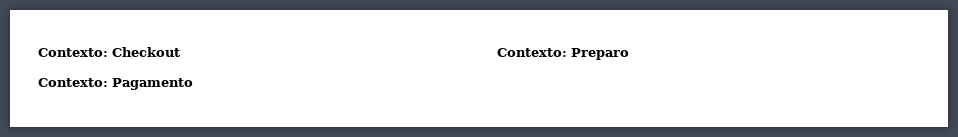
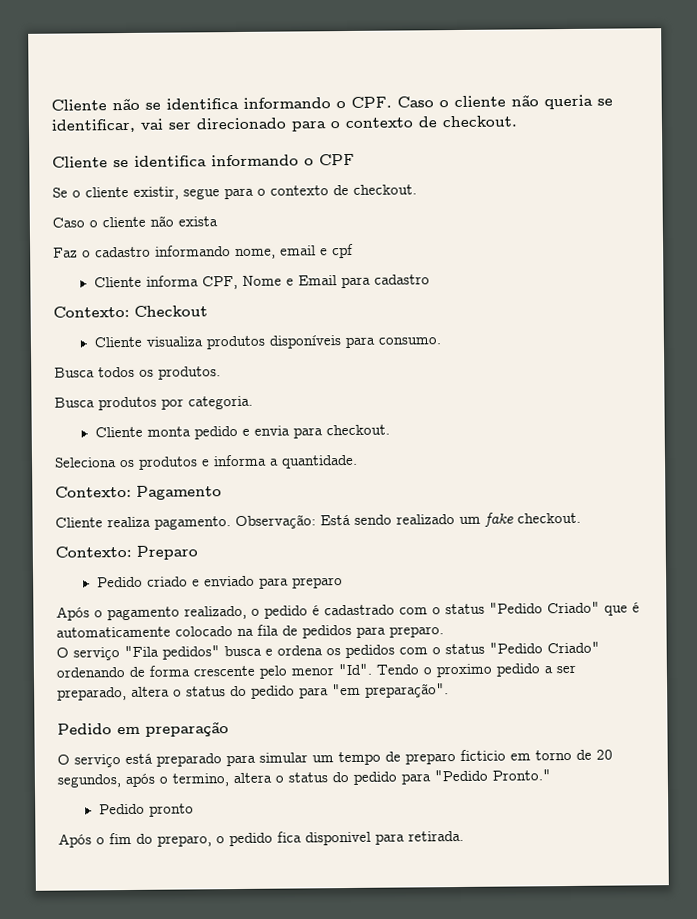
[38,47,180,57] [38,78,193,90] [497,48,629,60] Contexto: Checkout // Contexto: Pagamento // Contexto: Preparo -> [51,94,613,111] [51,115,517,133] [52,153,355,168] [52,184,417,200] [52,215,218,228] [53,243,354,260] [93,274,430,290] [53,305,208,318] [93,335,441,350] [54,366,221,380] [54,395,253,411] [94,424,390,440] [54,454,358,470] [55,485,222,500] [55,512,581,530] [55,545,198,560] [96,575,343,589] [56,601,640,621] [56,624,444,639] [56,641,600,661] [56,663,576,679] [57,683,449,701] [57,721,229,737] [57,749,613,768] [57,769,551,788] [98,803,194,817] [58,830,464,848] Cliente não se identifica informando o CPF. Caso o cliente não queria se identificar, vai ser direcionado para o contexto de checkout. // Cliente se identifica informando o CPF // Se o cliente existir, segue para o contexto de checkout. // Caso o cliente não exista // Faz o cadastro informando nome, email e cpf // Cliente informa CPF, Nome e Email para cadastro // Contexto: Checkout // Cliente visualiza produtos disponíveis para consumo. // Busca todos os produtos. // Busca produtos por categoria. // Cliente monta pedido e envia para checkout. // Seleciona os produtos e informa a quantidade. // Contexto: Pagamento // Cliente realiza pagamento. Observação: Está sendo realizado um fake checkout. // Contexto: Preparo // Pedido criado e enviado para preparo // Após o pagamento realizado, o pedido é cadastrado com o status "Pedido Criado" que é automaticamente colocado na fila de pedidos para preparo. // O serviço "Fila pedidos" busca e ordena os pedidos com o status "Pedido Criado" ordenando de forma crescente pelo menor "Id". Tendo o proximo pedido a ser preparado, altera o status do pedido para "em preparação". // Pedido em preparação // O serviço está preparado para simular um tempo de preparo ficticio em torno de 20 segundos, após o termino, altera o status do pedido para "Pedido Pronto." // Pedido pronto // Após o fim do preparo, o pedido fica disponivel para retirada.

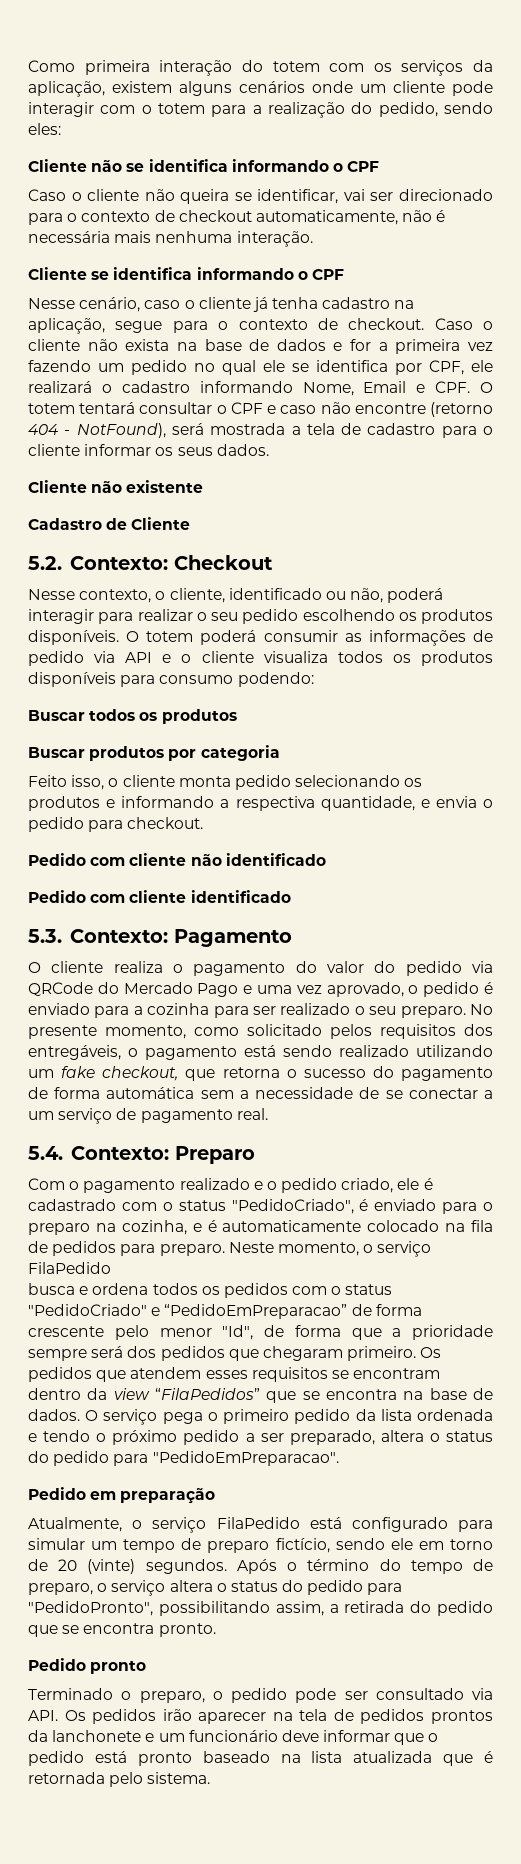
(51, 105) none -> [28,60,493,76] [28,81,493,97] [28,102,493,118] [28,123,61,135] Como primeira interação do totem com os serviços da aplicação, existem alguns cenários onde um cliente pode interagir com o totem para a realização do pedido, sendo eles: //
[351,94,593,110] CPF. Caso o cliente não queria -> [347,161,380,172] [28,189,230,204] CPF // Caso o cliente não queira
[442,115,517,128] checkout. -> [178,210,446,225] [28,231,313,247] checkout automaticamente, não é necessária mais nenhuma interação.
[52,186,179,200] Se o cliente existir, -> [28,297,415,312] [28,318,105,334] Nesse cenário, caso o cliente já tenha cadastro na aplicação,
(417, 189) // -> (425, 324) none
[53,243,354,260] [93,274,430,290] [53,305,208,318] [93,335,441,350] [54,366,221,380] [54,395,253,411] [94,424,390,440] [54,454,358,470] [55,485,222,500] [55,514,351,530] // Faz o cadastro informando nome, email e cpf // Cliente informa CPF, Nome e Email para cadastro // Contexto: Checkout // Cliente visualiza produtos disponíveis para consumo. // Busca todos os produtos. // Busca produtos por categoria. // Cliente monta pedido e envia para checkout. // Seleciona os produtos e informa a quantidade. // Contexto: Pagamento // Cliente realiza pagamento. Observação: Está -> [176,339,493,354] [28,360,493,375] [28,381,493,396] [28,402,494,417] [28,423,494,438] [28,444,269,456] [28,480,204,493] [28,517,191,530] [28,555,273,570] [28,588,444,603] [28,609,493,624] [28,630,494,646] [28,651,493,666] [28,672,314,687] [28,709,237,724] [28,745,280,761] [28,775,423,790] [28,796,493,811] [28,817,204,832] [28,853,326,866] [28,890,291,903] [28,929,292,947] [28,961,493,976] [28,982,494,997] [28,1003,493,1018] [28,1024,493,1039] [28,1045,276,1060] na base de dados e for a primeira vez fazendo um pedido no qual ele se identifica por CPF, ele realizará o cadastro informando Nome, Email e CPF. O totem tentará consultar o CPF e caso não encontre (retorno 404 - NotFound), será mostrada a tela de cadastro para o cliente informar os seus dados. // Cliente não existente // Cadastro de Cliente // 5.2. Contexto: Checkout // Nesse contexto, o cliente, identificado ou não, poderá interagir para realizar o seu pedido escolhendo os produtos disponíveis. O totem poderá consumir as informações de pedido via API e o cliente visualiza todos os produtos disponíveis para consumo podendo: // Buscar todos os produtos // Buscar produtos por categoria // Feito isso, o cliente monta pedido selecionando os produtos e informando a respectiva quantidade, e envia o pedido para checkout. // Pedido com cliente não identificado // Pedido com cliente identificado // 5.3. Contexto: Pagamento // O cliente realiza o pagamento do valor do pedido via QRCode do Mercado Pago e uma vez aprovado, o pedido é enviado para a cozinha para ser realizado o seu preparo. No presente momento, como solicitado pelos requisitos dos entregáveis, o pagamento está
(455, 519) none -> [416,1045,493,1057] utilizando
[517,512,581,524] [55,545,198,560] [96,575,343,589] [56,605,308,621] checkout. // Contexto: Preparo // Pedido criado e enviado para preparo // Após o pagamento realizado, o pedido -> [102,1066,493,1081] [28,1087,494,1099] [28,1108,268,1124] [28,1146,255,1164] [28,1178,420,1193] checkout, que retorna o sucesso do pagamento de forma automática sem a necessidade de se conectar a um serviço de pagamento real. // 5.4. Contexto: Preparo // Com o pagamento realizado e o pedido criado, ele
[489,601,628,616] "Pedido Criado" que -> [231,1199,493,1214] [28,1220,202,1235] "PedidoCriado", é enviado para o preparo na cozinha, e
[56,645,220,661] // O serviço "Fila pedidos" -> [228,1241,432,1257] [28,1262,111,1274] Neste momento, o serviço FilaPedido //
(323, 650) none -> [152,1283,198,1295] todos
[489,641,600,654] [56,667,125,678] "Pedido Criado" ordenando -> [28,1304,348,1319] "PedidoCriado" e “PedidoEmPreparacao”
[338,663,492,678] "Id". Tendo o proximo -> [222,1325,493,1340] [28,1346,442,1361] [28,1367,441,1382] [28,1388,493,1403] [28,1409,494,1425] [28,1430,178,1445] "Id", de forma que a prioridade sempre será dos pedidos que chegaram primeiro. Os pedidos que atendem esses requisitos se encontram dentro da view “FilaPedidos” que se encontra na base de dados. O serviço pega o primeiro pedido da lista ordenada e tendo o próximo
[332,683,449,698] "em preparação". -> [152,1451,339,1466] "PedidoEmPreparacao".
[57,753,222,768] O serviço está preparado -> [28,1517,448,1533] Atualmente, o serviço FilaPedido está configurado
[460,749,506,761] ficticio -> [275,1538,413,1553] fictício, sendo ele
[57,769,551,788] [98,803,194,817] [58,830,464,848] segundos, após o termino, altera o status do pedido para "Pedido Pronto." // Pedido pronto // Após o fim do preparo, o pedido fica disponivel para retirada. -> [87,1559,493,1574] [28,1580,403,1596] [28,1601,493,1616] [28,1623,216,1637] [28,1658,147,1674] [28,1688,493,1703] [28,1709,493,1724] [28,1730,439,1745] [28,1751,493,1766] [28,1772,211,1787] (vinte) segundos. Após o término do tempo de preparo, o serviço altera o status do pedido para "PedidoPronto", possibilitando assim, a retirada do pedido que se encontra pronto. // Pedido pronto // Terminado o preparo, o pedido pode ser consultado via API. Os pedidos irão aparecer na tela de pedidos prontos da lanchonete e um funcionário deve informar que o pedido está pronto baseado na lista atualizada que é retornada pelo sistema.

